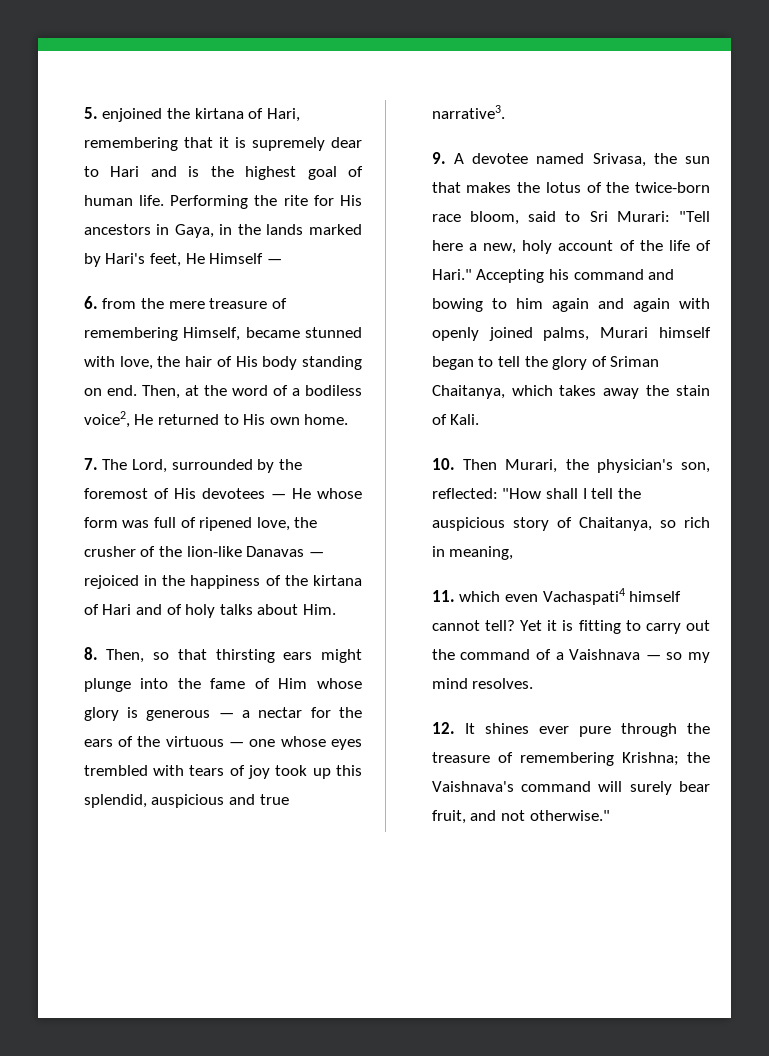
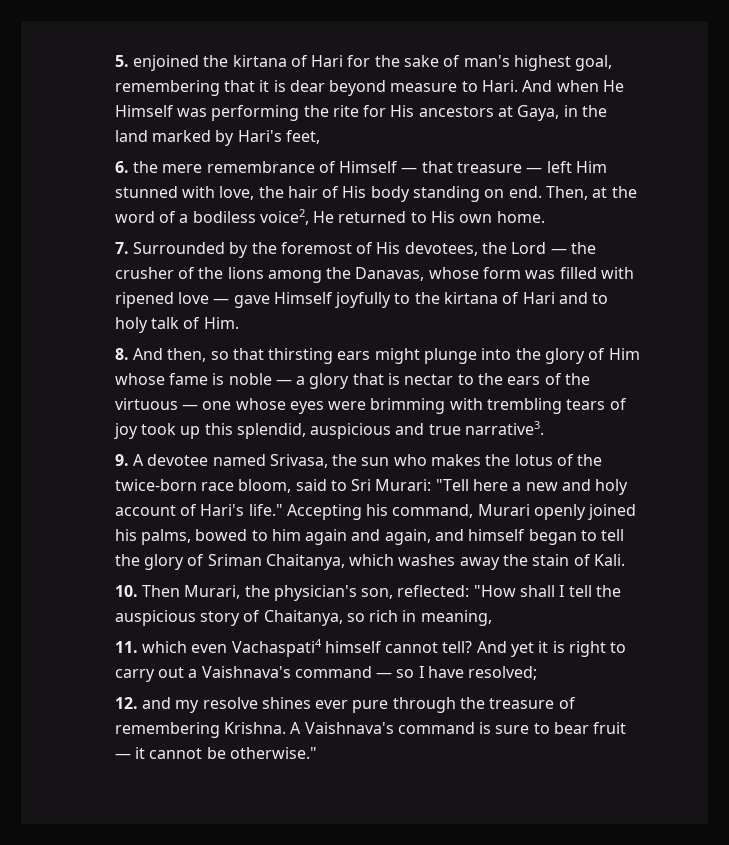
[266,108,300,122] [83,137,363,151] [83,166,363,180] [83,195,249,209] Hari, remembering that it is supremely dear to Hari and is the highest goal of human life. Performing -> [311,55,613,71] [114,80,625,96] [114,105,300,121] Hari for the sake of man's highest goal, remembering that it is dear beyond measure to Hari. And when He Himself was performing
[156,224,170,235] in -> [498,106,514,117] at
[266,224,304,235] lands -> [114,130,148,142] land
[185,253,282,264] [83,296,287,309] [83,327,300,341] He Himself — // 6. from the mere treasure of remembering Himself, became -> [114,161,608,173] // 6. the mere remembrance of Himself — that treasure — left Him
[102,459,253,473] The Lord, surrounded -> [132,242,225,254] Surrounded
[201,488,362,499] [83,517,318,531] [83,546,324,557] [83,575,281,589] devotees — He whose form was full of ripened love, the crusher of the lion-like Danavas — rejoiced in the happiness of -> [404,242,597,256] [114,267,635,283] [114,292,411,308] devotees, the Lord — the crusher of the lions among the Danavas, whose form was filled with ripened love — gave Himself joyfully to
[166,604,299,618] of holy talks about -> [592,293,609,304] [114,317,201,333] to holy talk of
[106,649,145,663] Then, -> [132,348,207,362] And then,
[210,678,246,689] fame -> [545,348,586,364] glory
[83,707,331,721] glory is generous — a nectar for -> [168,373,474,389] fame is noble — a glory that is nectar to
[83,765,185,776] trembled with -> [328,398,563,414] were brimming with trembling
[431,182,461,193] that -> [393,454,427,466] who
[483,243,517,254] new, -> [525,479,592,491] new and
[639,240,711,251] [431,269,675,283] [431,298,710,312] [431,327,649,341] the life of Hari." Accepting his command and bowing to him again and again with openly joined palms, Murari -> [200,504,637,520] [114,529,465,545] Hari's life." Accepting his command, Murari openly joined his palms, bowed to him again and again, and
[559,385,597,396] takes -> [398,554,456,566] washes
[520,620,621,634] Yet it is fitting -> [476,641,607,657] And yet it is right
[431,649,710,663] [431,678,534,689] [431,722,475,734] the command of a Vaishnava — so my mind resolves. // 12. It -> [188,666,538,680] [114,697,258,713] a Vaishnava's command — so I have resolved; // 12. and my resolve
[621,752,710,766] [431,781,710,795] [431,810,525,824] Krishna; the Vaishnava's command will surely bear fruit, and not -> [223,722,627,734] [114,747,226,759] Krishna. A Vaishnava's command is sure to bear fruit — it cannot be

